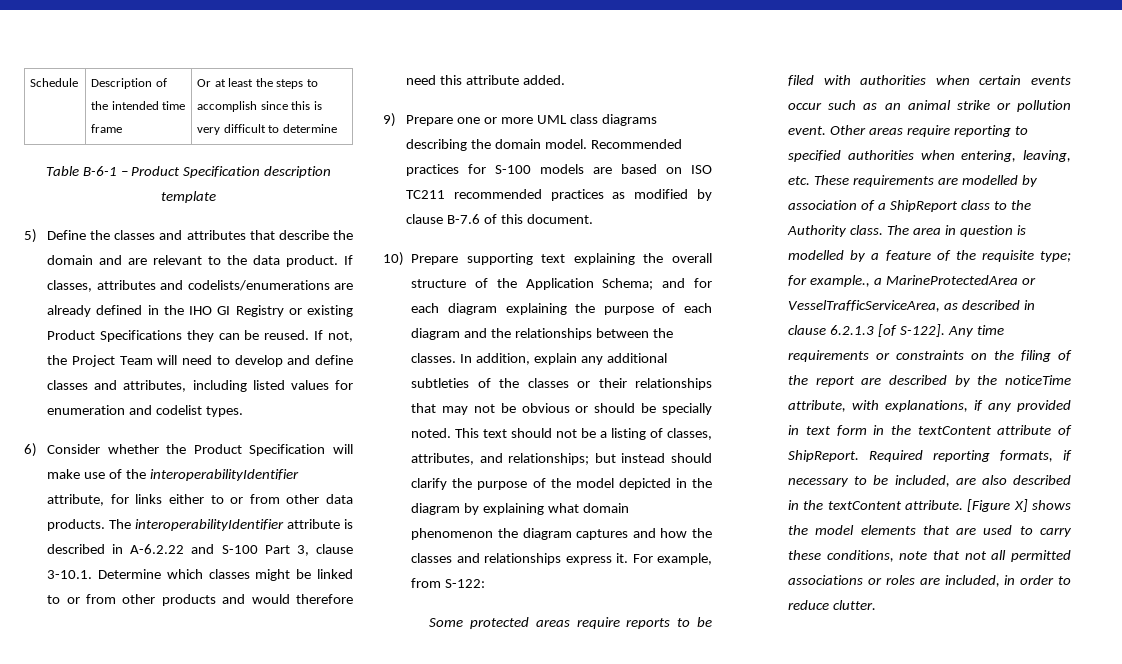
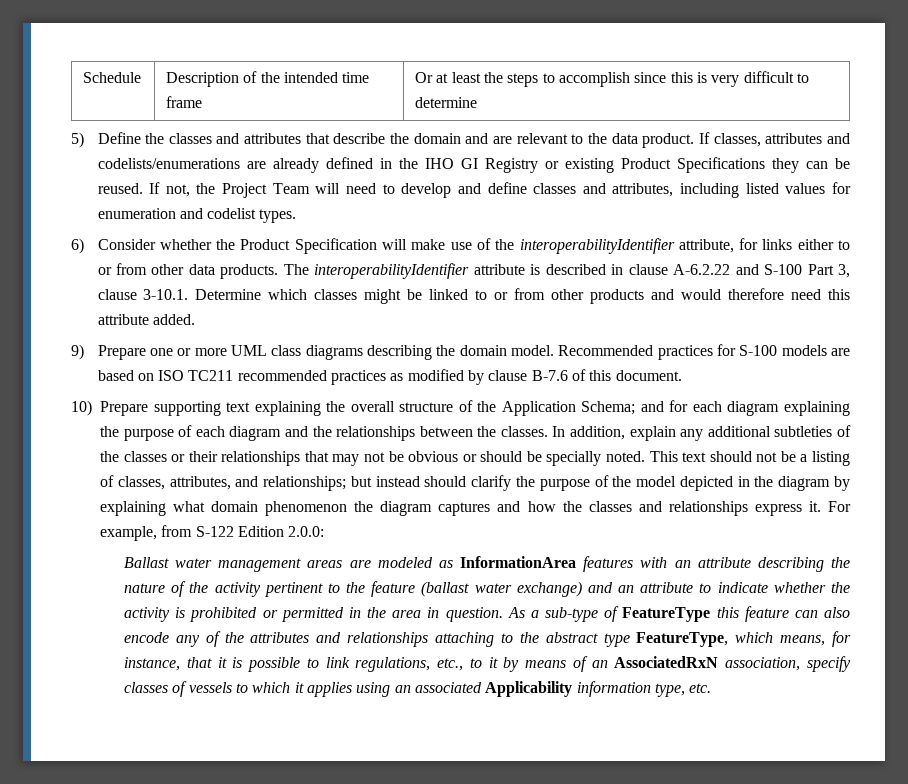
[45,166,332,178] [161,191,216,203] // Table B-6-1 – Product Specification description template -> (478, 102) none
(124, 549) none -> [628,264,668,275] clause
[445,579,486,588] [429,617,712,629] [788,75,1071,86] [788,100,1071,112] [788,125,1028,137] [788,150,1071,162] [788,175,1038,187] [788,200,1031,212] [787,225,1026,237] [788,250,1071,262] [788,275,1036,287] [788,300,1035,312] [788,324,1004,337] [788,350,1072,362] [788,375,1071,387] [788,400,1071,412] [788,425,1072,436] [788,450,1072,462] [788,475,1071,487] [788,499,1071,512] [788,525,1072,537] [788,550,1071,562] [788,575,1071,587] [788,600,877,610] S-122: // Some protected areas require reports to be filed with authorities when certain events occur such as an animal strike or pollution event. Other areas require reporting to specified authorities when entering, leaving, etc. These requirements are modelled by association of a ShipReport class to the Authority class. The area in question is modelled by a feature of the requisite type; for example., a MarineProtectedArea or VesselTrafficServiceArea, as described in clause 6.2.1.3 [of S-122]. Any time requirements or constraints on the filing of the report are described by the noticeTime attribute, with explanations, if any provided in text form in the textContent attribute of ShipReport. Required reporting formats, if necessary to be included, are also described in the textContent attribute. [Figure X] shows the model elements that are used to carry these conditions, note that not all permitted associations or roles are included, in order to reduce clutter. -> [195,526,325,537] [124,556,850,572] [124,581,850,597] [124,606,850,622] [124,631,851,647] [124,656,852,672] [124,681,712,697] S-122 Edition 2.0.0: // Ballast water management areas are modeled as InformationArea features with an attribute describing the nature of the activity pertinent to the feature (ballast water exchange) and an attribute to indicate whether the activity is prohibited or permitted in the area in question. As a sub-type of FeatureType this feature can also encode any of the attributes and relationships attaching to the abstract type FeatureType, which means, for instance, that it is possible to link regulations, etc., to it by means of an AssociatedRxN association, specify classes of vessels to which it applies using an associated Applicability information type, etc.

